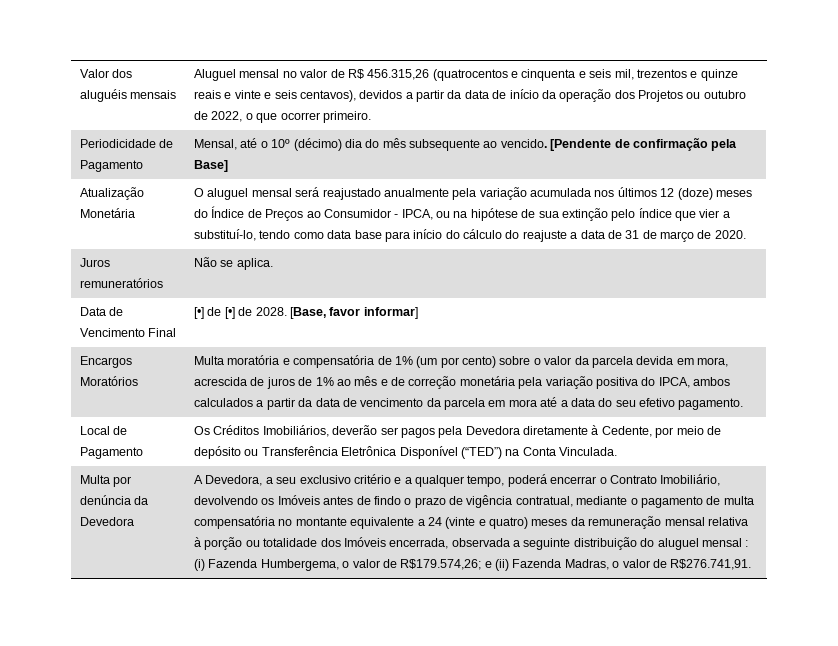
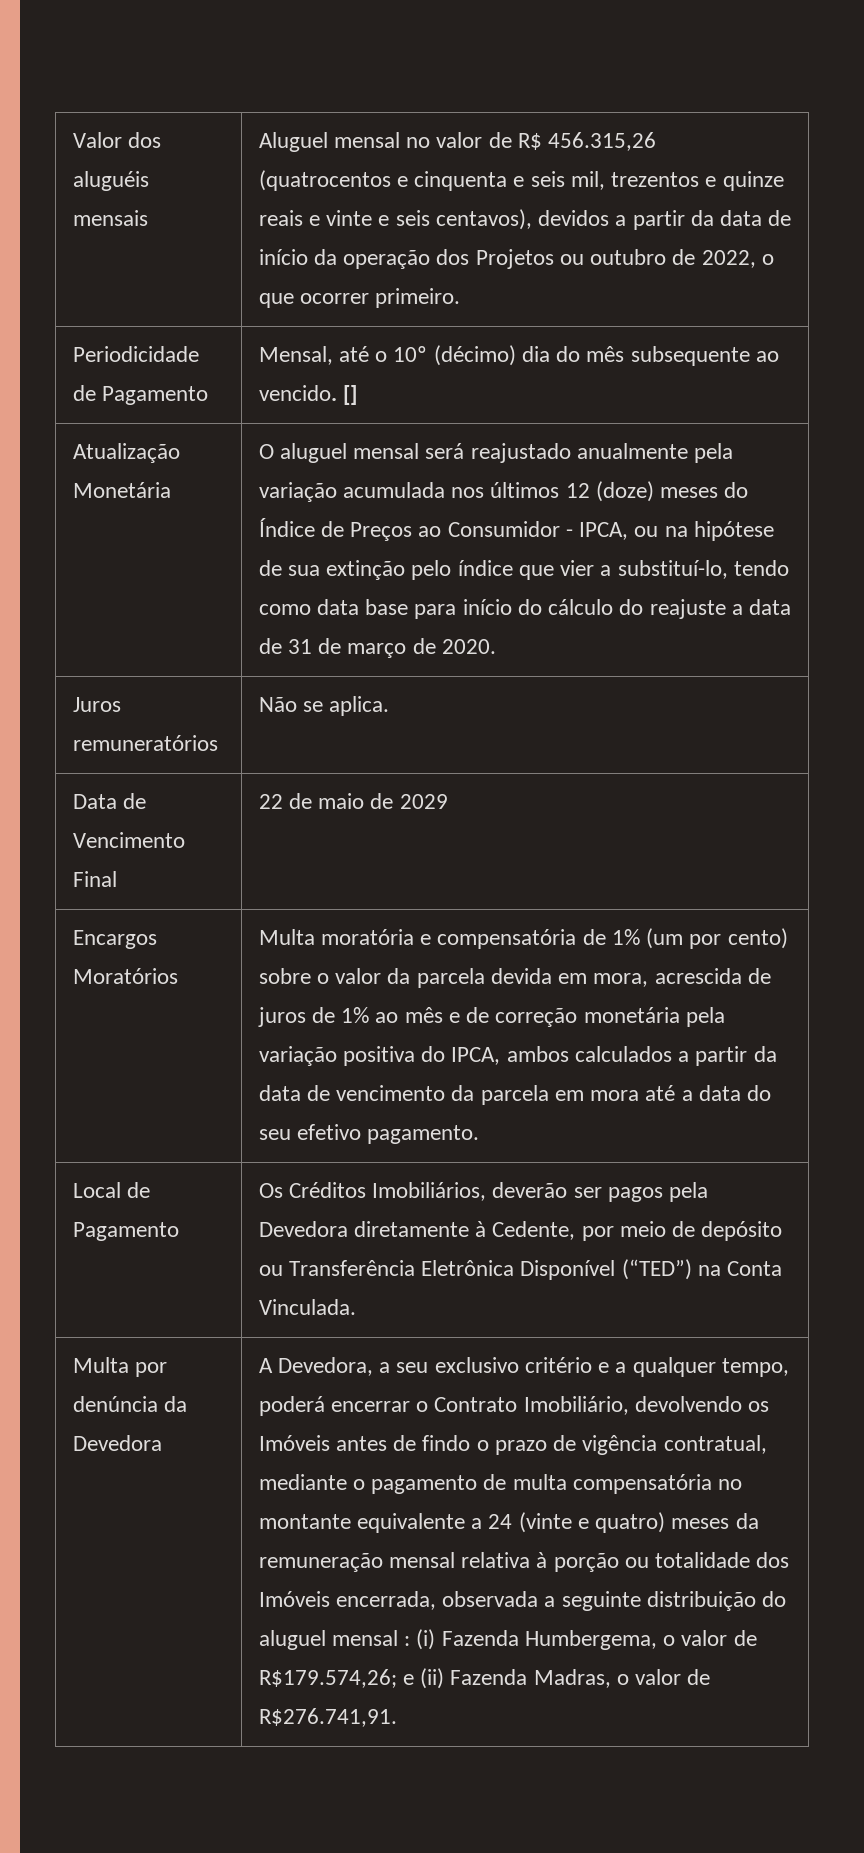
[550,138,738,151] [194,160,229,172] [Pendente de confirmação pela Base] -> [343,385,358,405] []
[194,307,418,319] [•] de [•] de 2028. [Base, favor informar] -> [258,793,448,809] 22 de maio de 2029

